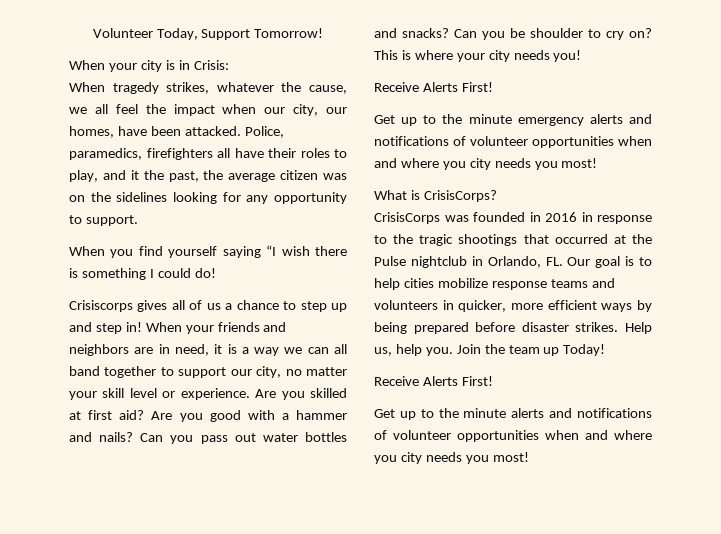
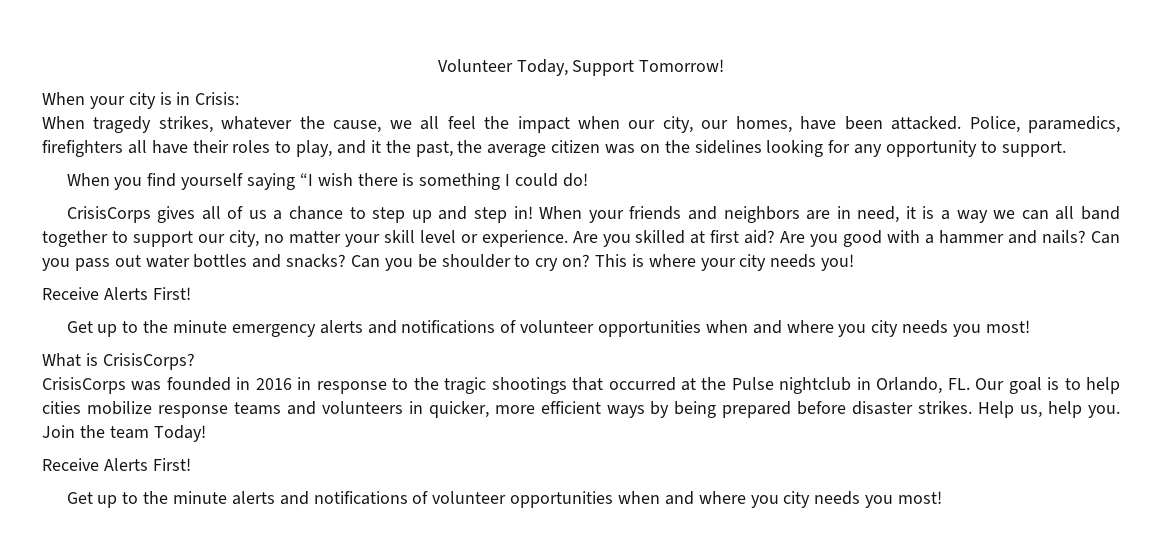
[69,300,133,312] Crisiscorps -> [66,206,151,223] CrisisCorps
[543,347,560,356] up -> (149, 432) none

